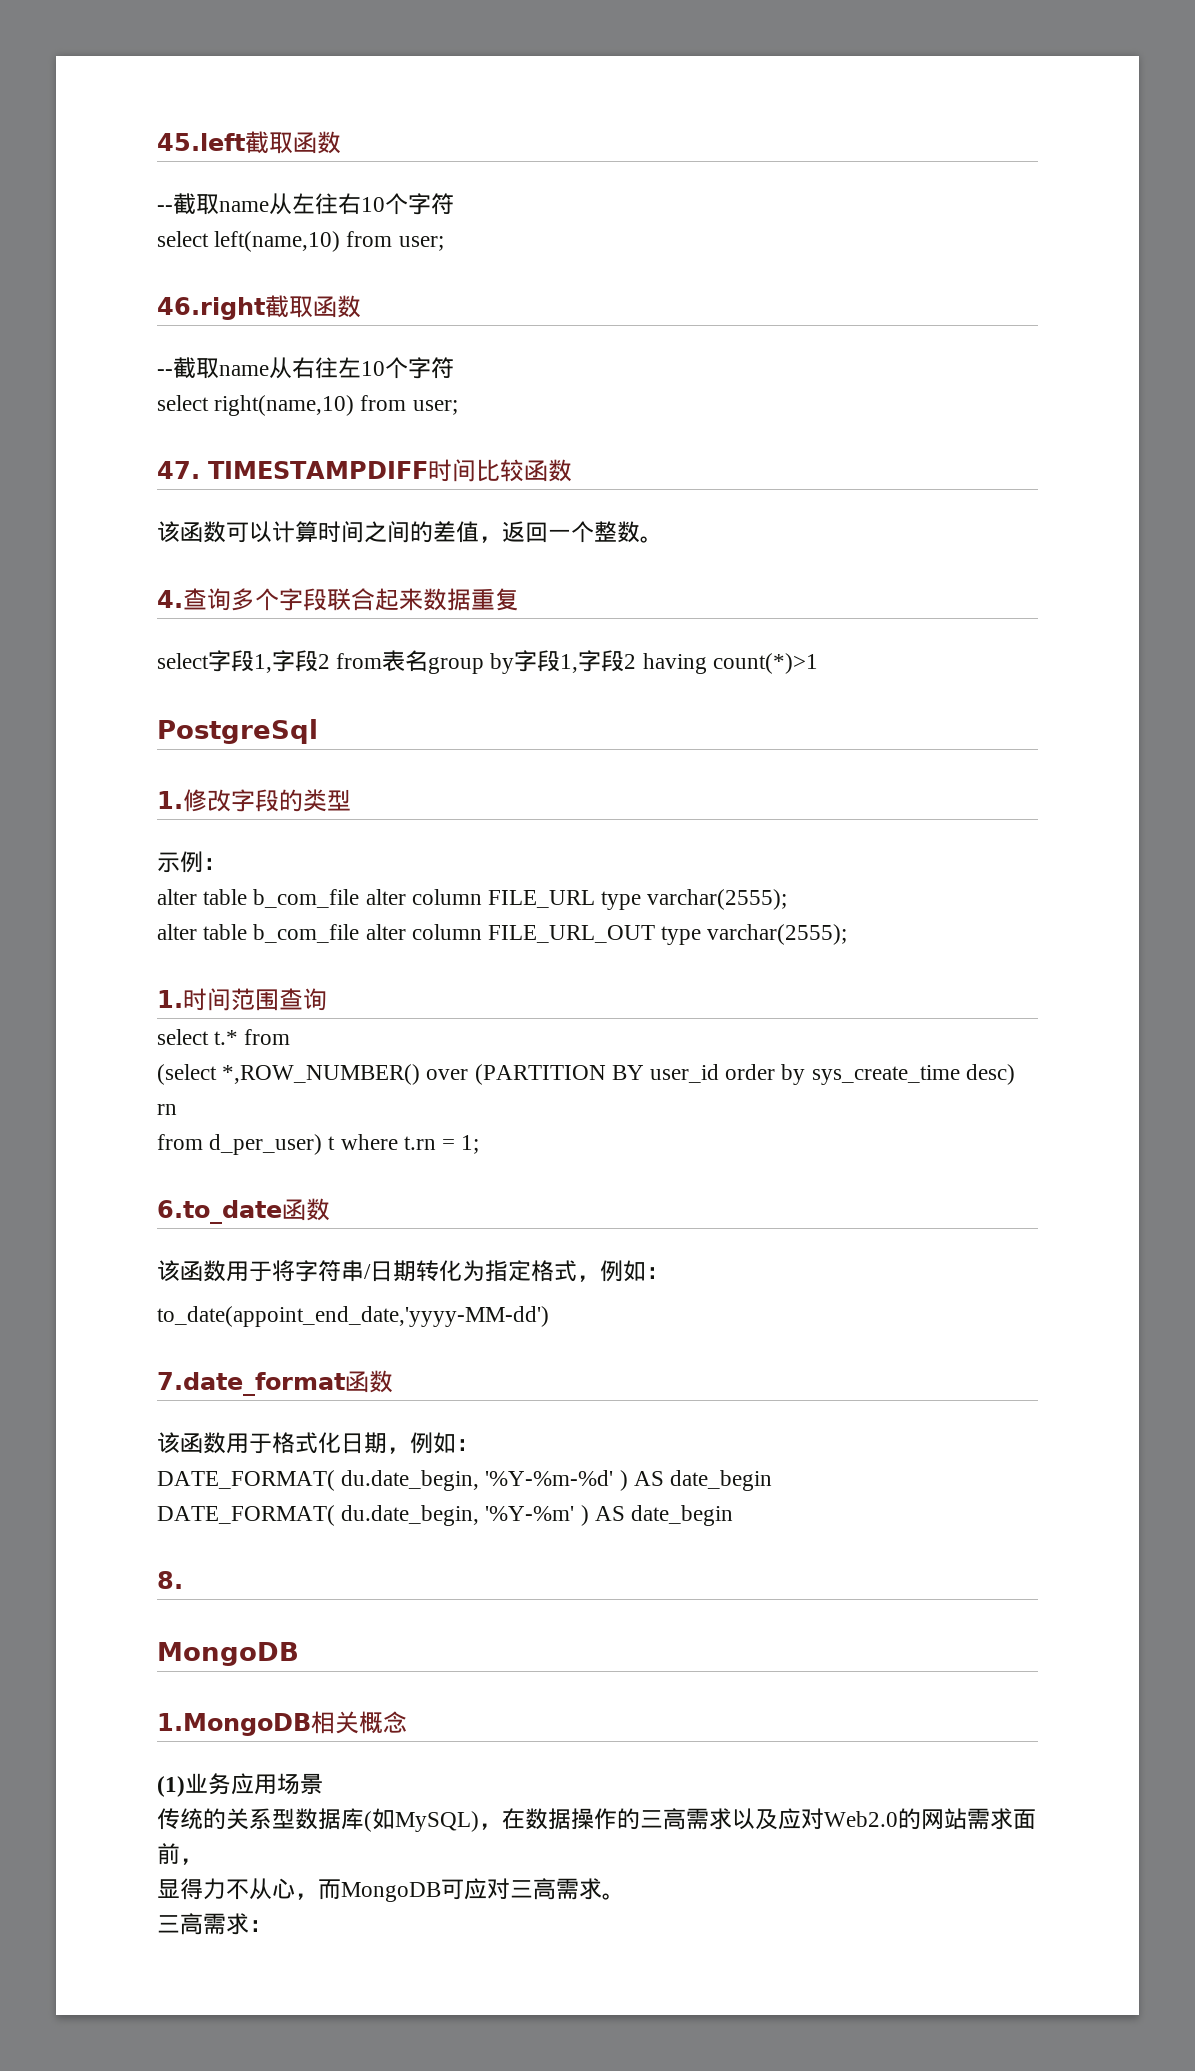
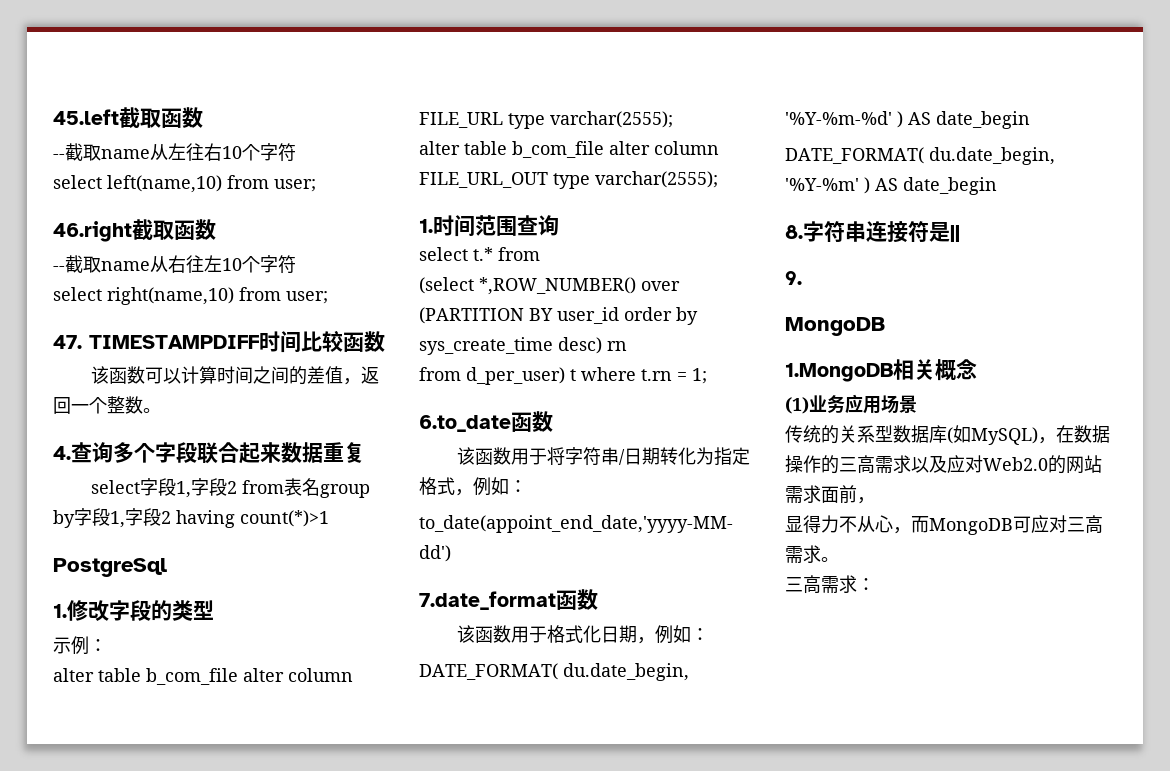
(183, 1580) none -> [803,221,960,243] [785,271,802,285] 字符串连接符是|| // 9.

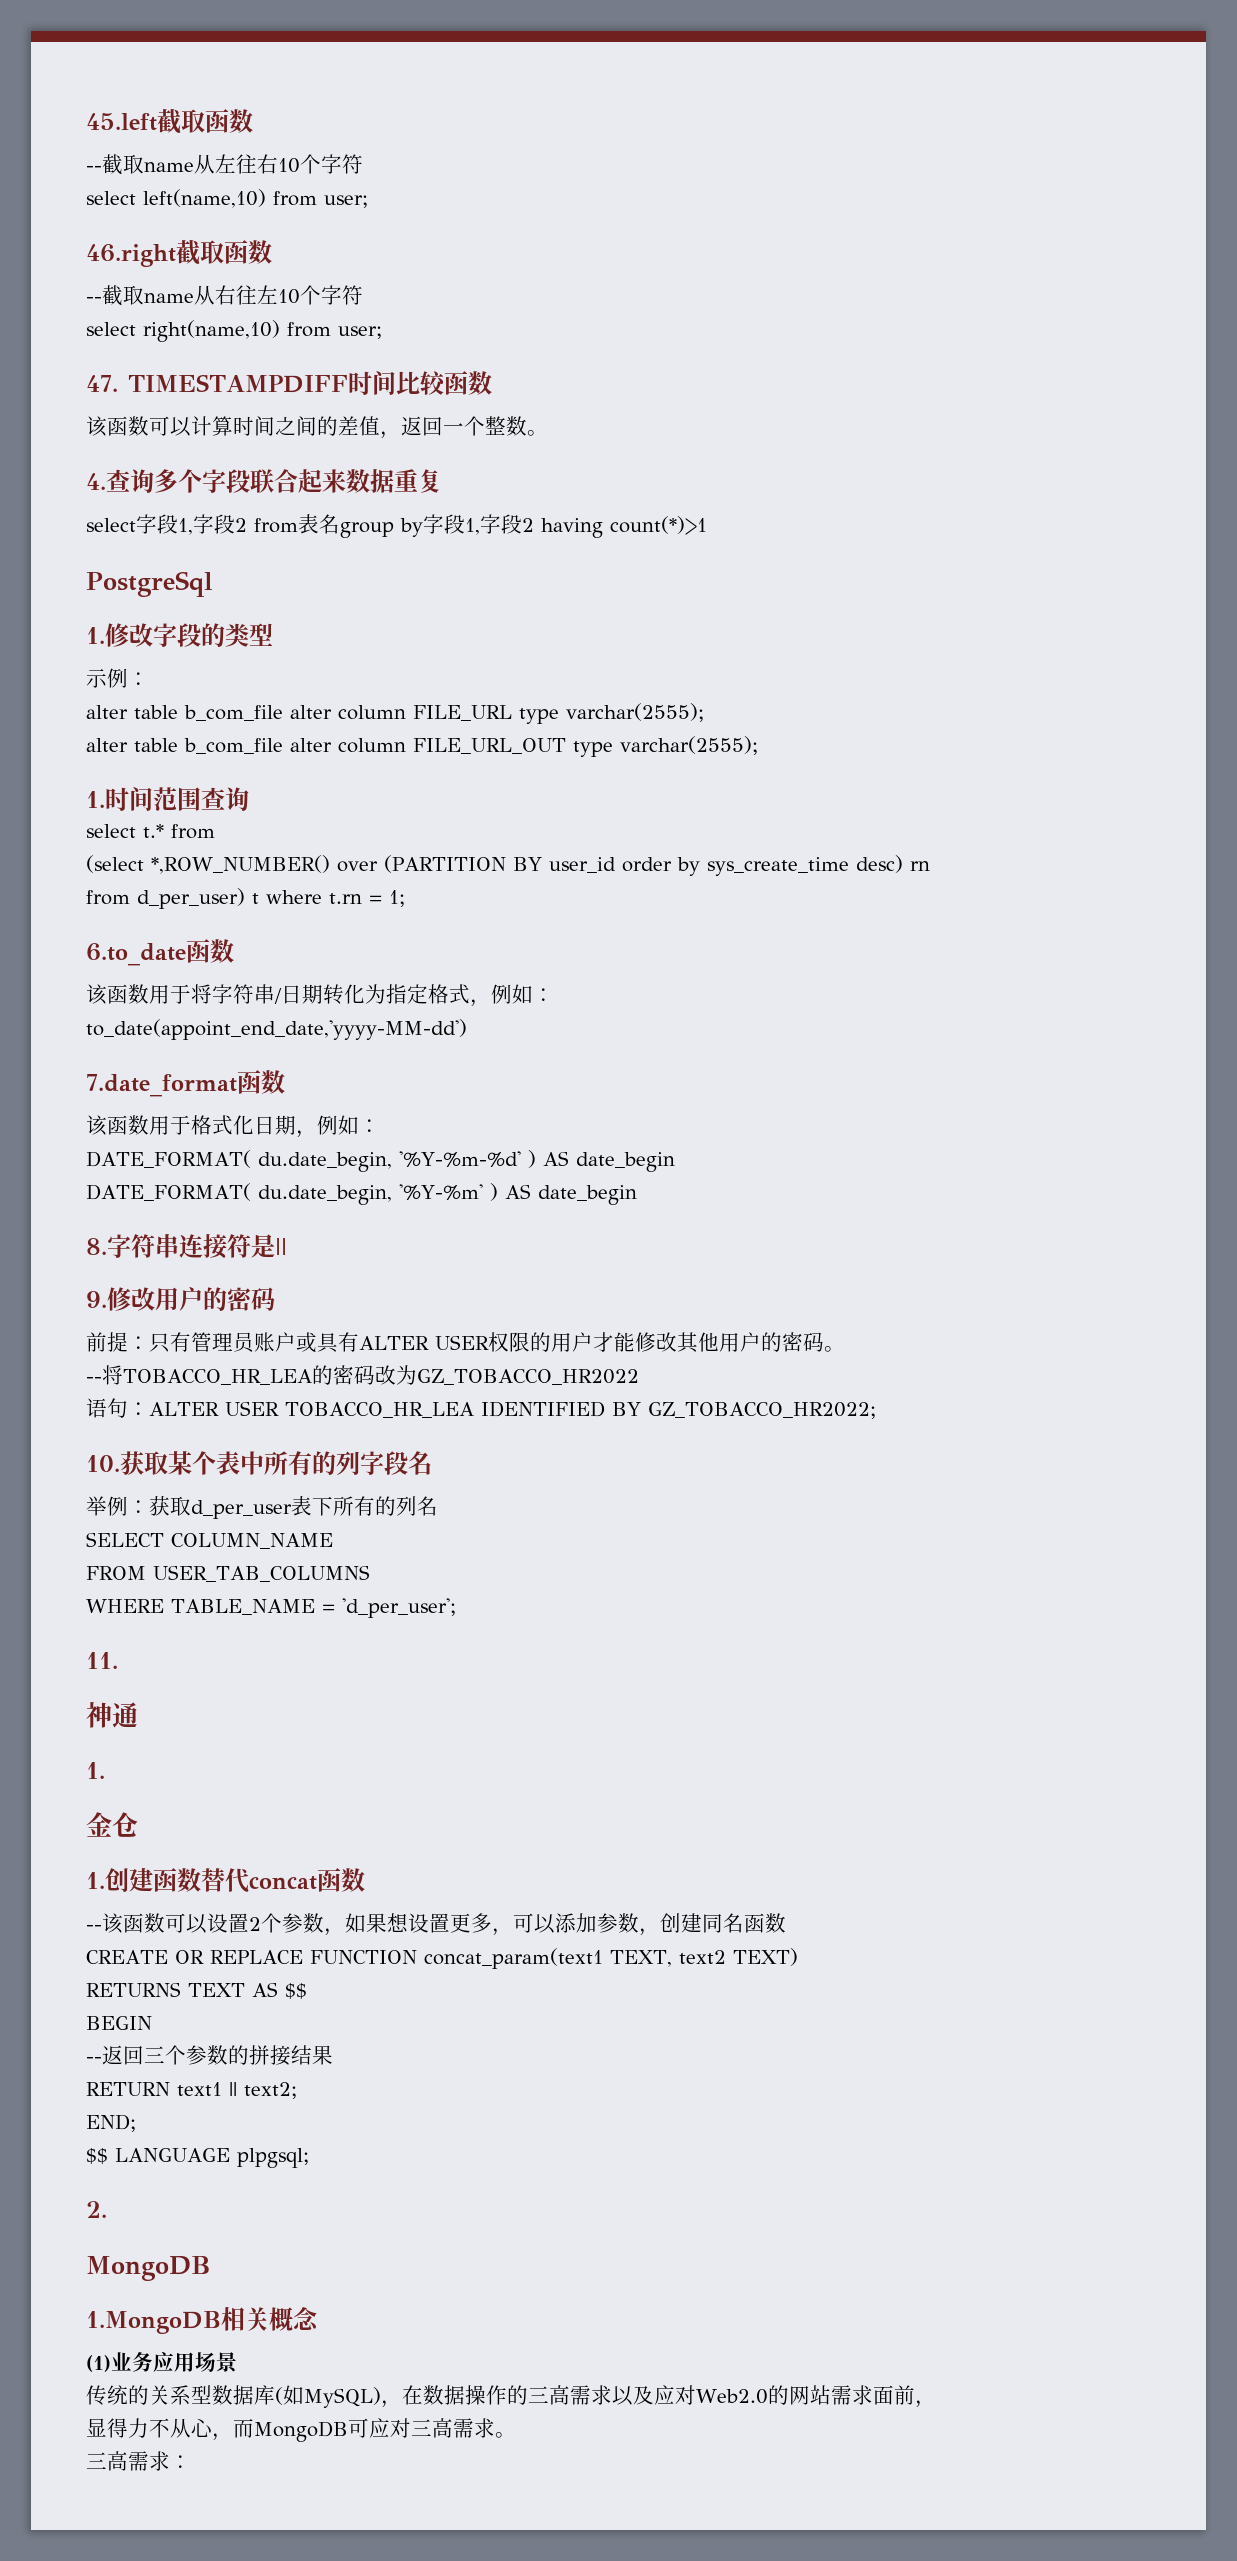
(802, 278) none -> [107,1287,275,1311] [86,1332,845,1353] [86,1365,639,1385] [86,1398,876,1419] [86,1451,432,1476] [86,1496,438,1519] [86,1532,333,1549] [86,1565,370,1582] [86,1598,456,1618] [86,1652,118,1669] [86,1702,138,1728] [86,1762,105,1779] [86,1812,138,1837] [86,1868,365,1893] [86,1913,786,1936] [86,1948,798,1969] [86,1982,307,1999] [86,2016,152,2030] [86,2045,333,2066] [86,2082,297,2099] [86,2114,136,2132] [86,2148,309,2168] [86,2201,107,2218] 修改用户的密码 // 前提：只有管理员账户或具有ALTER USER权限的用户才能修改其他用户的密码。 // --将TOBACCO_HR_LEA的密码改为GZ_TOBACCO_HR2022 // 语句：ALTER USER TOBACCO_HR_LEA IDENTIFIED BY GZ_TOBACCO_HR2022; // 10.获取某个表中所有的列字段名 // 举例：获取d_per_user表下所有的列名 // SELECT COLUMN_NAME // FROM USER_TAB_COLUMNS // WHERE TABLE_NAME = 'd_per_user'; // 11. // 神通 // 1. // 金仓 // 1.创建函数替代concat函数 // --该函数可以设置2个参数，如果想设置更多，可以添加参数，创建同名函数 // CREATE OR REPLACE FUNCTION concat_param(text1 TEXT, text2 TEXT) // RETURNS TEXT AS $$ // BEGIN // --返回三个参数的拼接结果 // RETURN text1 || text2; // END; // $$ LANGUAGE plpgsql; // 2.

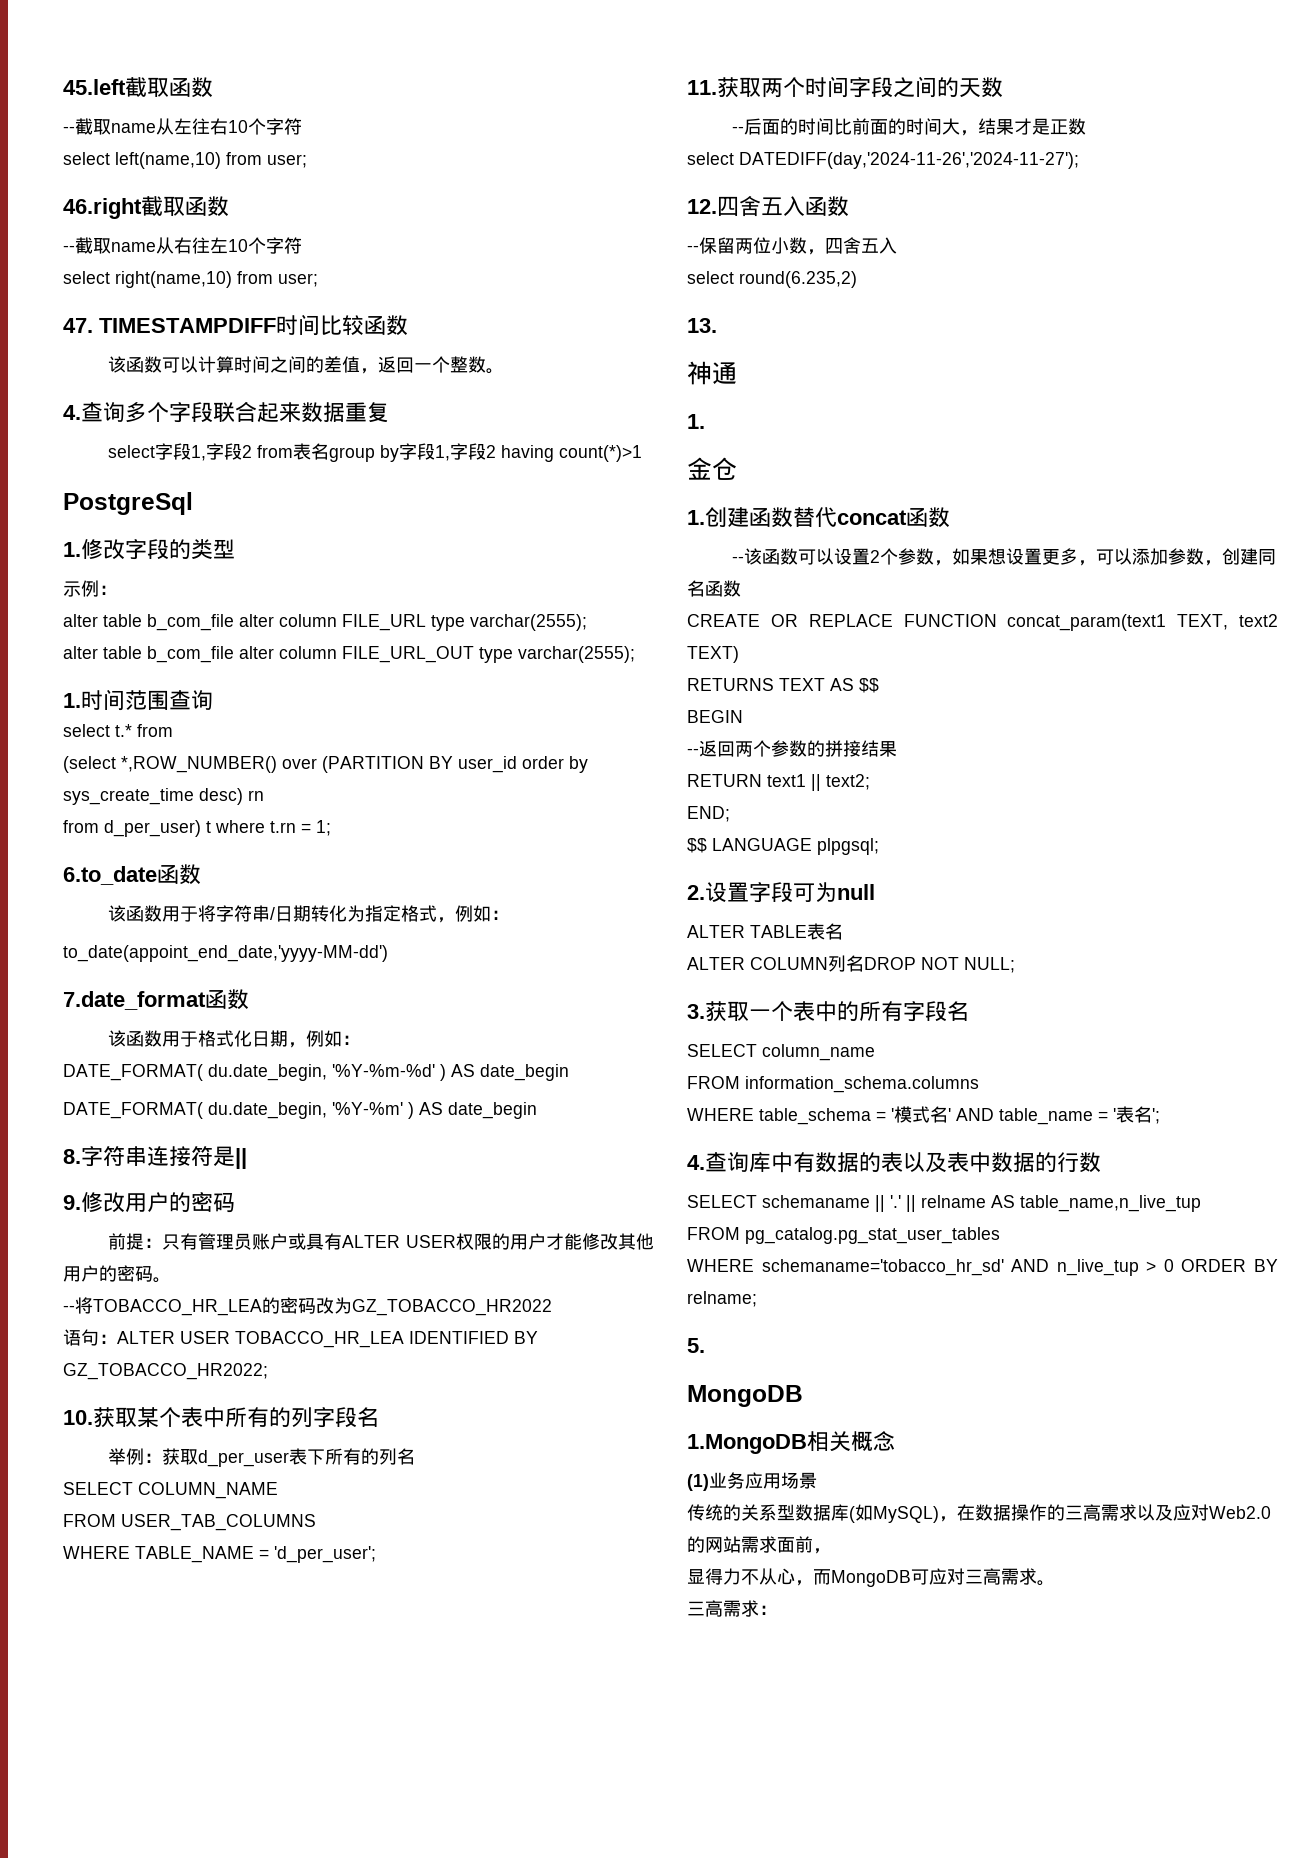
(118, 1660) none -> [717,76,1003,98] [732,118,1087,136] [687,152,1079,169] [687,196,849,217] [687,237,897,255] [687,271,857,288] [687,318,717,333] 获取两个时间字段之间的天数 // --后面的时间比前面的时间大，结果才是正数 // select DATEDIFF(day,'2024-11-26','2024-11-27'); // 12.四舍五入函数 // --保留两位小数，四舍五入 // select round(6.235,2) // 13.
[144,2046,165,2063] 三 -> [735,741,753,757] 两
(107, 2209) none -> [705,882,875,903] [687,923,843,940] [687,955,1015,973] [687,1001,969,1022] [687,1044,875,1061] [687,1076,979,1093] [687,1106,1160,1125] [687,1152,1101,1173] [687,1195,1201,1212] [687,1227,1000,1244] [687,1259,1278,1276] [687,1291,757,1307] [687,1338,705,1353] 设置字段可为null // ALTER TABLE表名 // ALTER COLUMN列名DROP NOT NULL; // 3.获取一个表中的所有字段名 // SELECT column_name // FROM information_schema.columns // WHERE table_schema = '模式名' AND table_name = '表名'; // 4.查询库中有数据的表以及表中数据的行数 // SELECT schemaname || '.' || relname AS table_name,n_live_tup // FROM pg_catalog.pg_stat_user_tables // WHERE schemaname='tobacco_hr_sd' AND n_live_tup > 0 ORDER BY relname; // 5.

